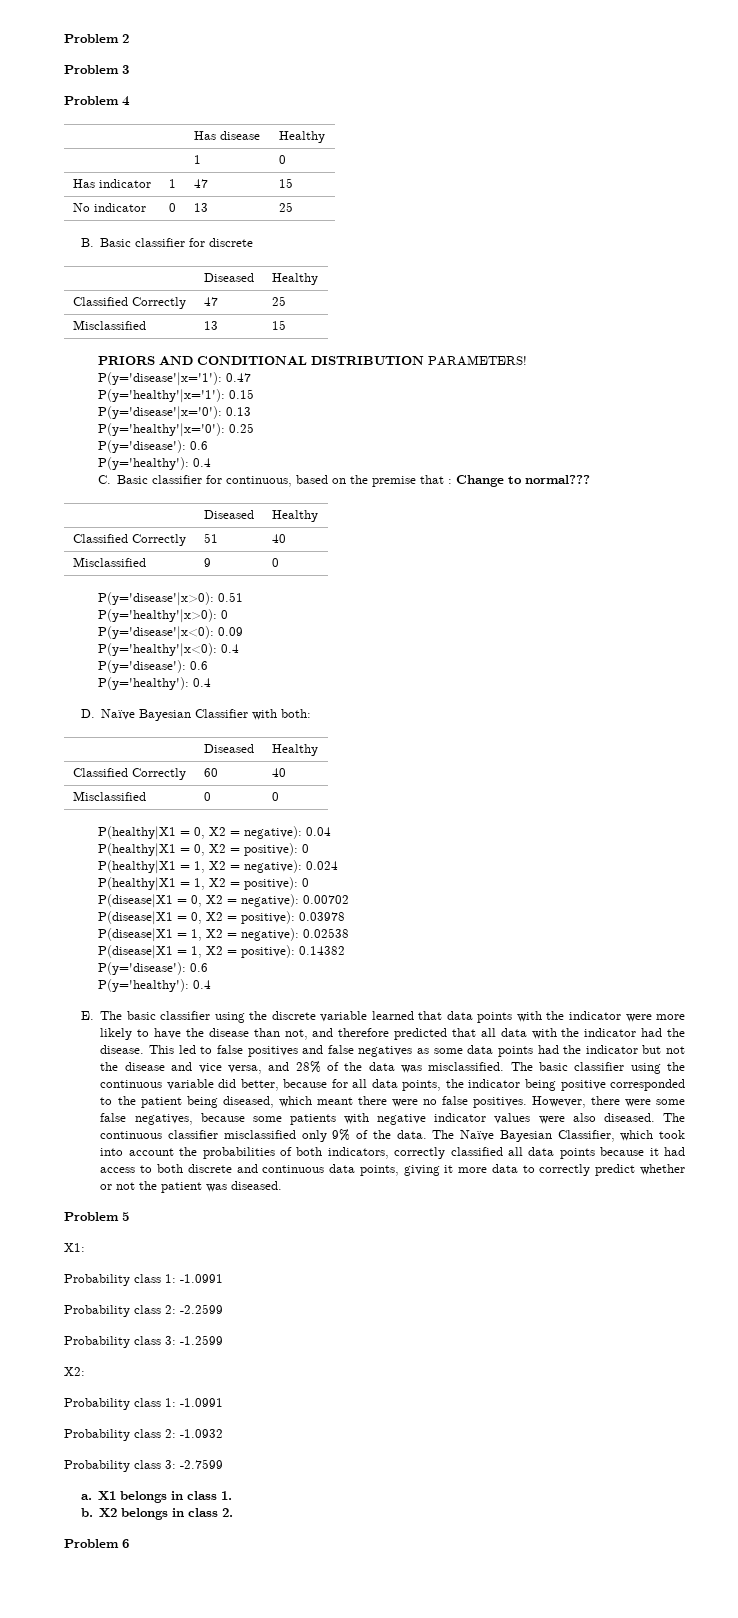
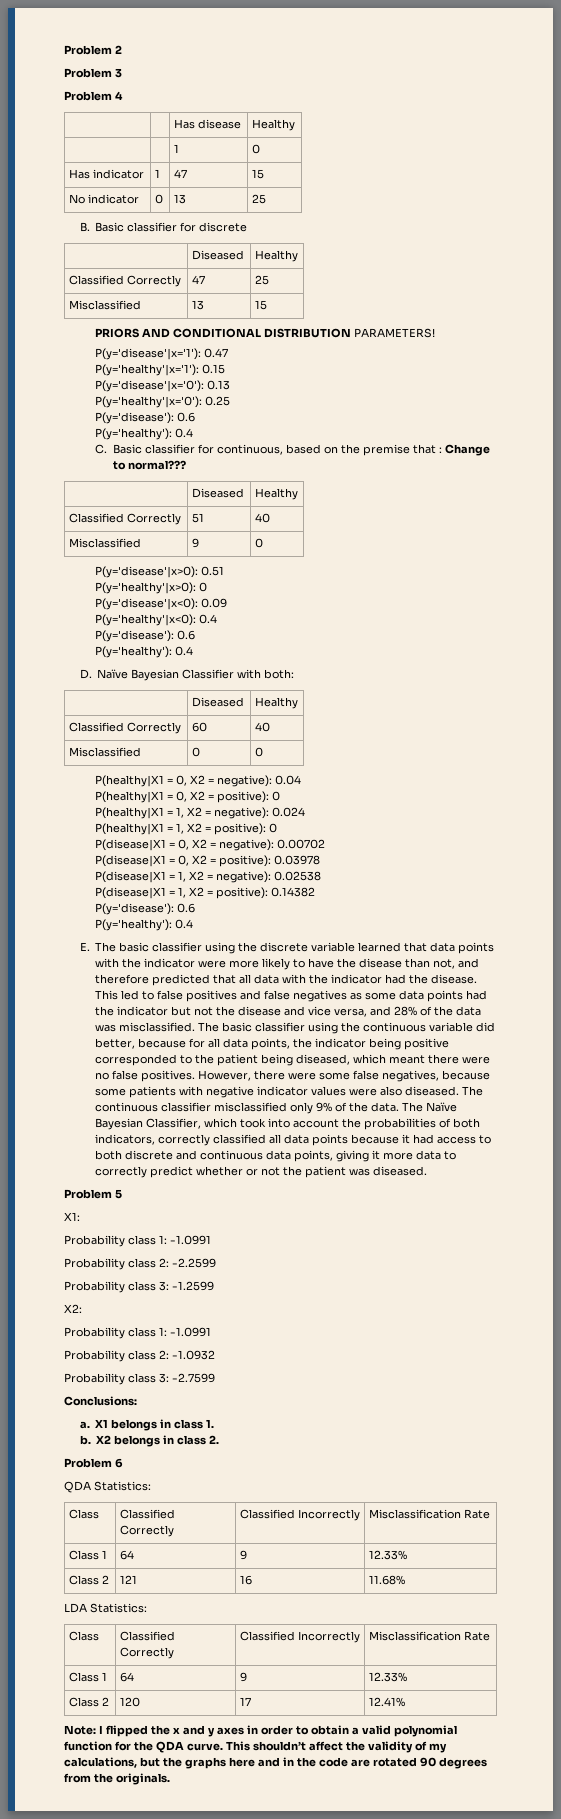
(223, 1464) none -> [64,1396,137,1406] // Conclusions:
(129, 1543) none -> [64,1481,151,1493] [68,1509,99,1519] [119,1509,175,1519] [119,1525,174,1537] [239,1509,360,1521] [368,1509,490,1519] [68,1550,107,1560] [119,1550,134,1560] [239,1550,247,1560] [368,1550,407,1560] [68,1575,109,1585] [119,1575,137,1584] [239,1575,252,1585] [368,1575,405,1585] [64,1603,147,1613] [68,1631,99,1641] [119,1631,175,1641] [119,1647,174,1659] [239,1631,360,1643] [368,1631,490,1641] [68,1672,107,1682] [119,1672,134,1682] [239,1672,247,1682] [368,1672,407,1682] [68,1697,109,1707] [119,1697,140,1707] [239,1697,251,1706] [368,1697,405,1707] [64,1725,457,1737] [64,1741,447,1753] [64,1757,487,1769] [64,1773,170,1785] // QDA Statistics: // Class | Classified Correctly | Classified Incorrectly | Misclassification Rate // Class 1 | 64 | 9 | 12.33% // Class 2 | 121 | 16 | 11.68% // LDA Statistics: // Class | Classified Correctly | Classified Incorrectly | Misclassification Rate // Class 1 | 64 | 9 | 12.33% // Class 2 | 120 | 17 | 12.41% // Note: I flipped the x and y axes in order to obtain a valid polynomial function for the QDA curve. This shouldn’t affect the validity of my calculations, but the graphs here and in the code are rotated 90 degrees from the originals.

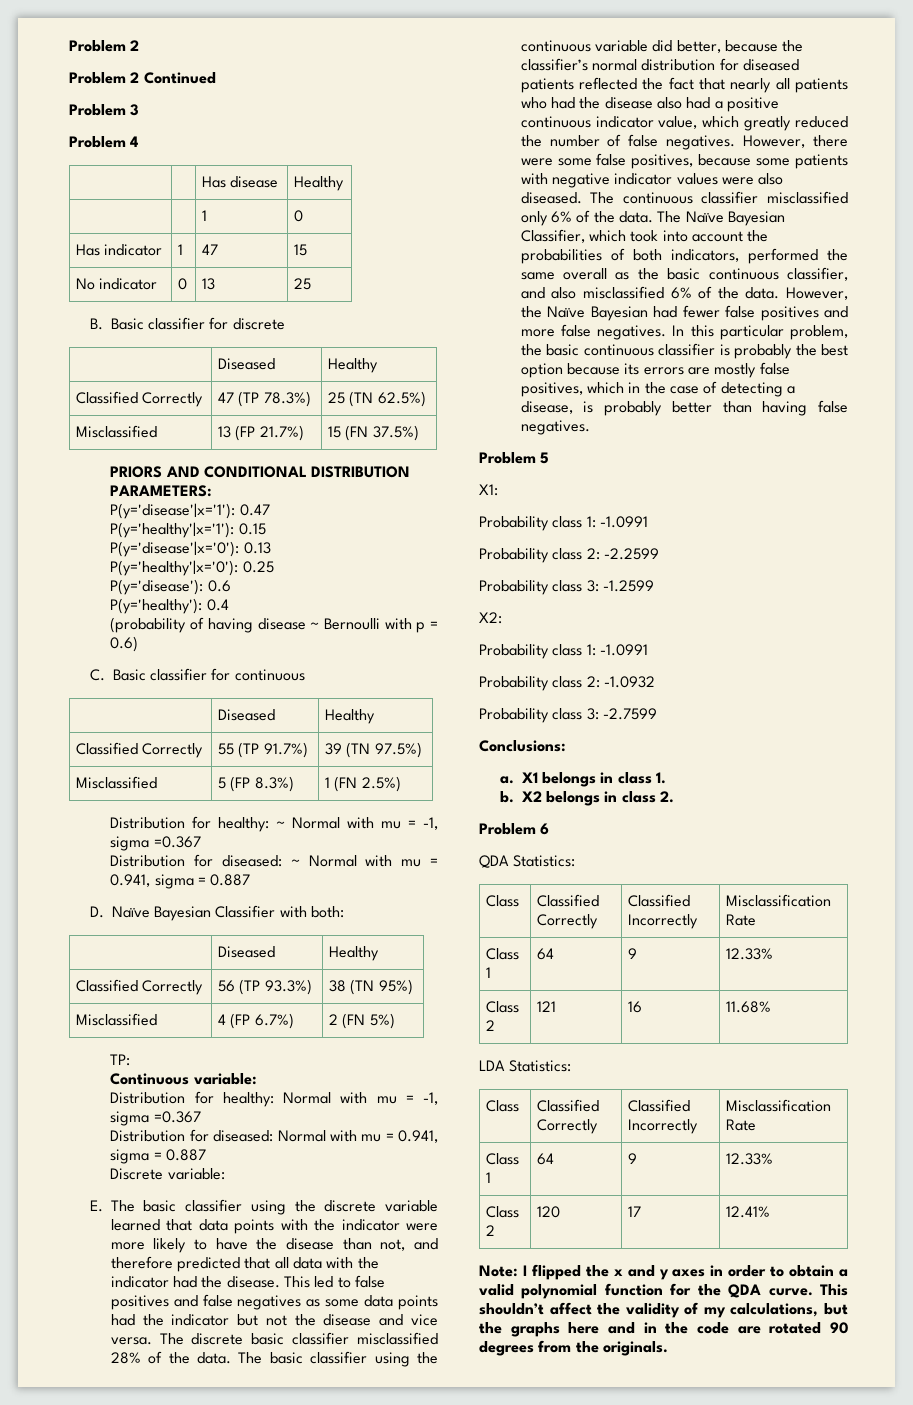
[64,45,122,55] Problem 2 -> [69,40,140,52] [69,72,216,84] Problem 2 // Problem 2 Continued
[254,275,269,285] | 25 -> [238,391,311,407] [327,391,426,407] (TP 78.3%) | 25 (TN 62.5%)
[254,300,267,310] | 15 -> [235,425,304,441] [327,425,419,441] (FP 21.7%) | 15 (FN 37.5%)
[354,328,436,338] PARAMETERS! -> [110,485,213,497] PARAMETERS:
[95,444,490,456] [112,460,186,470] [191,488,244,498] [254,488,298,500] [68,513,181,525] [191,513,204,523] [254,513,270,523] [68,538,141,548] [191,538,199,548] [254,538,263,548] [95,566,225,578] [95,582,208,594] [95,598,228,610] [95,614,218,626] [95,630,196,642] [95,646,194,658] C. Basic classifier for continuous, based on the premise that : Change to normal??? // | Diseased | Healthy // Classified Correctly | 51 | 40 // Misclassified | 9 | 0 // P(y='disease'|x>0): 0.51 // P(y='healthy'|x>0): 0 // P(y='disease'|x<0): 0.09 // P(y='healthy'|x<0): 0.4 // P(y='disease'): 0.6 // P(y='healthy'): 0.4 -> [110,617,438,633] [110,636,139,652] [89,668,305,681] [217,709,275,721] [324,709,375,724] [75,742,204,758] [217,742,308,758] [324,742,422,758] [75,776,157,789] [217,776,294,792] [324,776,401,792] [110,816,438,832] [110,836,201,851] [110,854,438,867] [110,874,251,889] (probability of having disease ~ Bernoulli with p = 0.6) // C. Basic classifier for continuous // | Diseased | Healthy // Classified Correctly | 55 (TP 91.7%) | 39 (TN 97.5%) // Misclassified | 5 (FP 8.3%) | 1 (FN 2.5%) // Distribution for healthy: ~ Normal with mu = -1, sigma =0.367 // Distribution for diseased: ~ Normal with mu = 0.941, sigma = 0.887
[191,722,207,732] [254,722,270,732] [68,747,141,757] [191,747,200,757] [254,747,263,757] [95,775,302,787] [95,791,281,803] [95,807,306,819] [95,823,278,835] [95,839,326,851] [95,855,321,867] [95,871,322,883] [95,887,316,899] [95,903,196,915] [95,919,194,931] 60 | 40 // Misclassified | 0 | 0 // P(healthy|X1 = 0, X2 = negative): 0.04 // P(healthy|X1 = 0, X2 = positive): 0 // P(healthy|X1 = 1, X2 = negative): 0.024 // P(healthy|X1 = 1, X2 = positive): 0 // P(disease|X1 = 0, X2 = negative): 0.00702 // P(disease|X1 = 0, X2 = positive): 0.03978 // P(disease|X1 = 1, X2 = negative): 0.02538 // P(disease|X1 = 1, X2 = positive): 0.14382 // P(y='disease'): 0.6 // P(y='healthy'): 0.4 -> [217,979,312,995] [328,979,413,995] [75,1013,157,1026] [217,1013,294,1029] [328,1013,395,1029] [110,1054,131,1066] [110,1073,257,1085] [110,1091,438,1107] [110,1111,201,1126] [110,1129,439,1143] [110,1149,207,1164] [110,1168,225,1180] 56 (TP 93.3%) | 38 (TN 95%) // Misclassified | 4 (FP 6.7%) | 2 (FN 5%) // TP: // Continuous variable: // Distribution for healthy: Normal with mu = -1, sigma =0.367 // Distribution for diseased: Normal with mu = 0.941, sigma = 0.887 // Discrete variable:
[334,1006,482,1017] [95,1022,196,1032] versa, and 28% of the data was misclassified. -> [110,1332,438,1345] [110,1351,231,1364] versa. The discrete basic classifier misclassified 28% of the data.
[189,1038,450,1050] [95,1054,491,1066] [95,1070,196,1082] for all data points, the indicator being positive corresponded to the patient being diseased, which meant there were no false positives. -> [782,40,804,52] [520,58,799,71] [520,77,848,93] [520,97,779,112] [520,116,848,131] [520,134,736,150] the classifier’s normal distribution for diseased patients reflected the fact that nearly all patients who had the disease also had a positive continuous indicator value, which greatly reduced the number of false negatives.
[382,1070,440,1082] negatives, -> [631,154,694,169] positives,
[316,1102,333,1112] 9% -> [551,211,573,223] 6%
[158,1134,492,1146] [95,1150,457,1162] [95,1166,428,1178] correctly classified all data points because it had access to both discrete and continuous data points, giving it more data to correctly predict whether or not the patient was diseased. -> [747,248,848,264] [520,267,849,281] [520,286,848,300] [520,305,848,321] [520,324,848,340] [520,343,848,359] [520,362,790,378] [520,381,795,397] [520,400,848,416] [520,420,590,435] performed the same overall as the basic continuous classifier, and also misclassified 6% of the data. However, the Naïve Bayesian had fewer false positives and more false negatives. In this particular problem, the basic continuous classifier is probably the best option because its errors are mostly false positives, which in the case of detecting a disease, is probably better than having false negatives.

